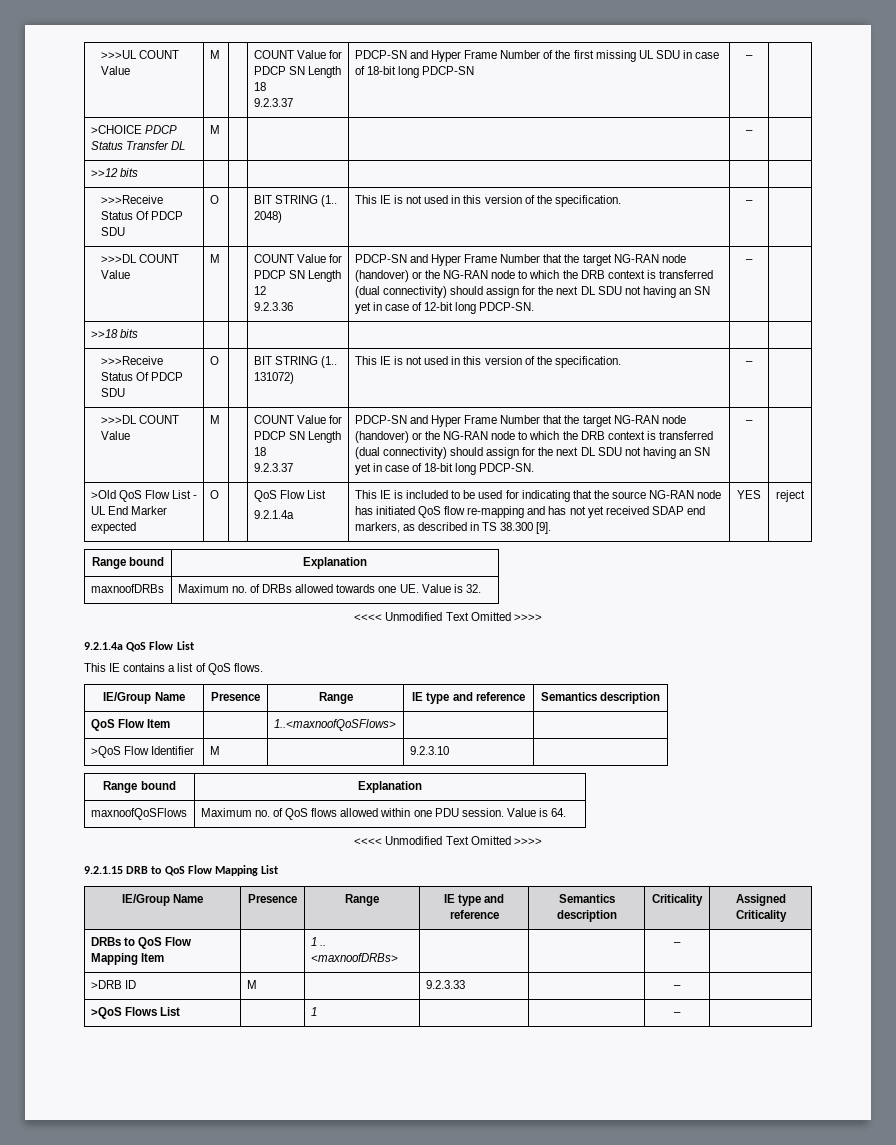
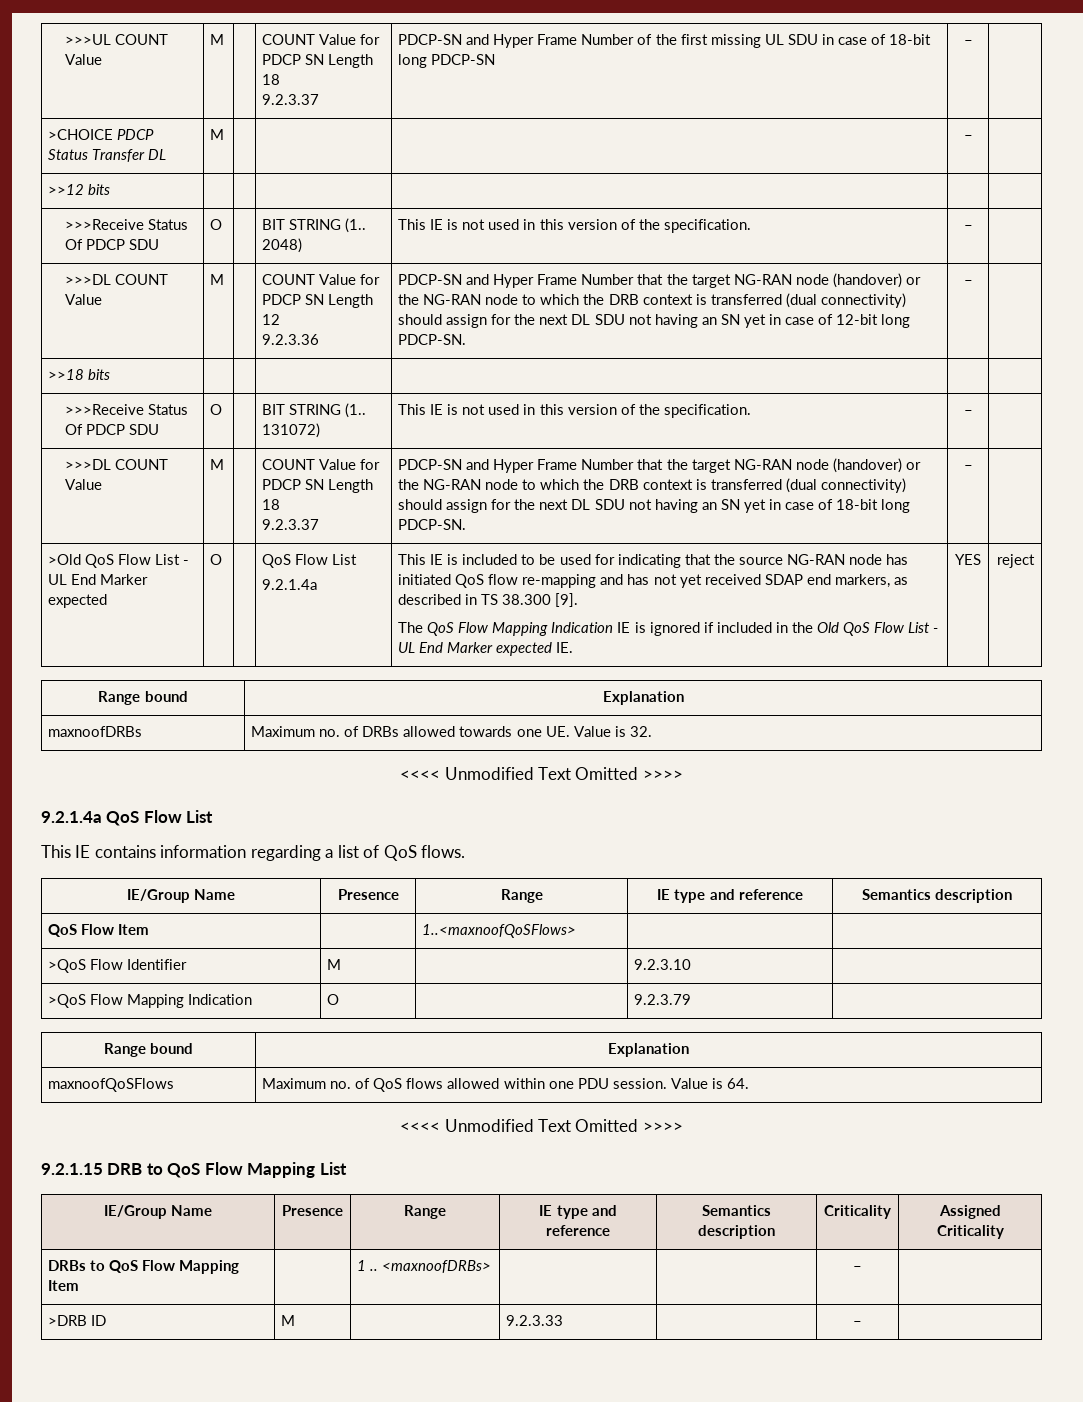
(552, 528) none -> [398,622,938,636] [398,642,574,656] // The QoS Flow Mapping Indication IE is ignored if included in the Old QoS Flow List - UL End Marker expected IE.
(166, 667) none -> [160,845,321,861] information regarding
(449, 750) none -> [48,994,253,1008] [327,994,340,1005] [634,994,692,1005] // >QoS Flow Mapping Indication | O | | 9.2.3.79 |
[90,1007,180,1019] [310,1007,317,1016] [674,1012,681,1016] // >QoS Flows List | | 1 | | | – | -> (862, 1323) none

